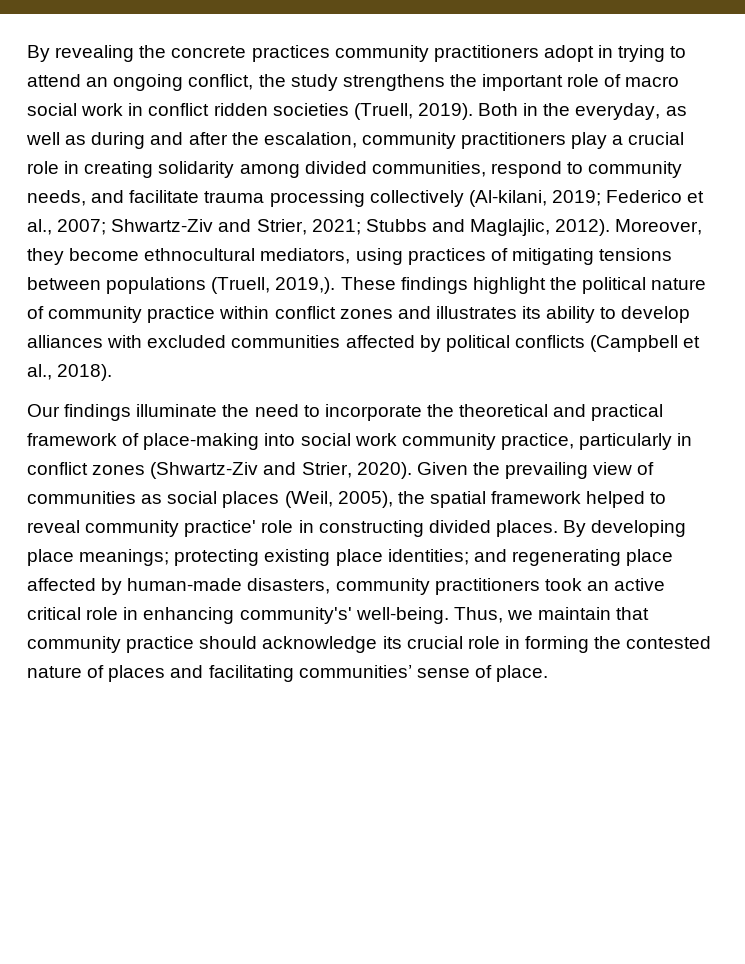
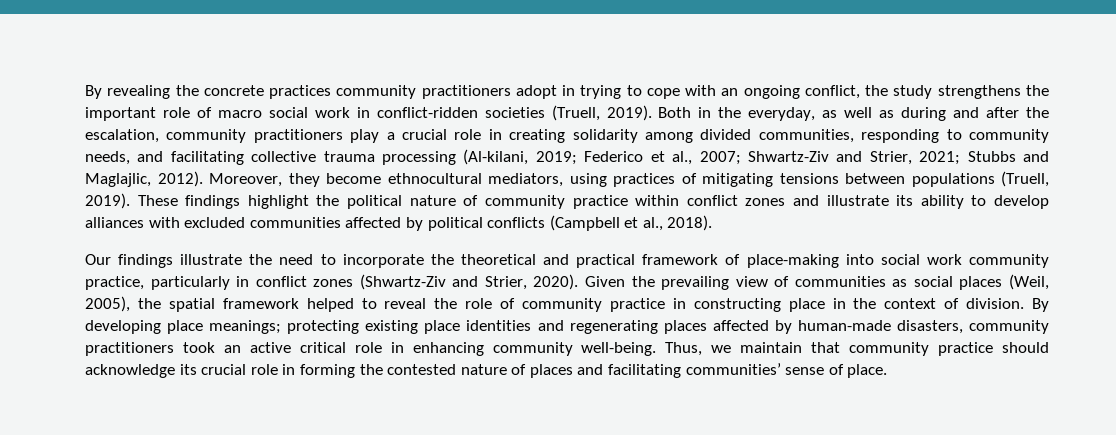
[27,74,81,87] attend -> [646,85,717,99] cope with
[148,103,268,116] conflict ridden -> [376,107,478,118] conflict-ridden
[490,161,562,178] respond -> [861,129,940,143] responding
[129,190,200,203] facilitate -> [170,151,317,165] facilitating collective
[369,190,464,207] collectively -> (457, 158) none
[275,277,336,294] 2019,). -> [85,193,130,209] 2019).
[435,306,517,319] illustrates -> [826,195,889,206] illustrate
[136,404,218,417] illuminate -> [180,254,243,265] illustrate
[85,520,558,537] community practice' role in constructing divided places. -> [434,298,1025,312] the role of community practice in constructing place in the context of division.
[387,549,469,565] identities; -> [466,320,532,331] identities
[626,549,674,566] place -> [663,320,707,334] places
[239,607,352,624] community's' -> [492,342,573,356] community

